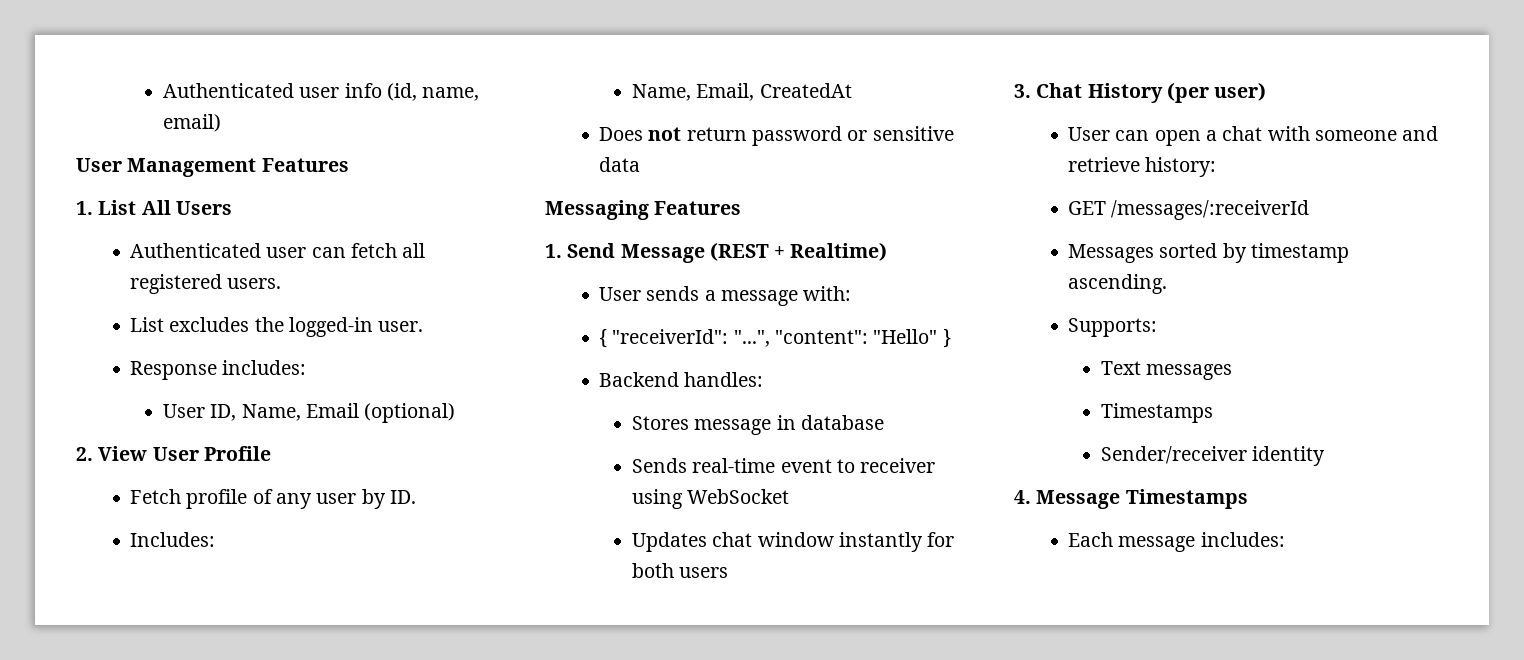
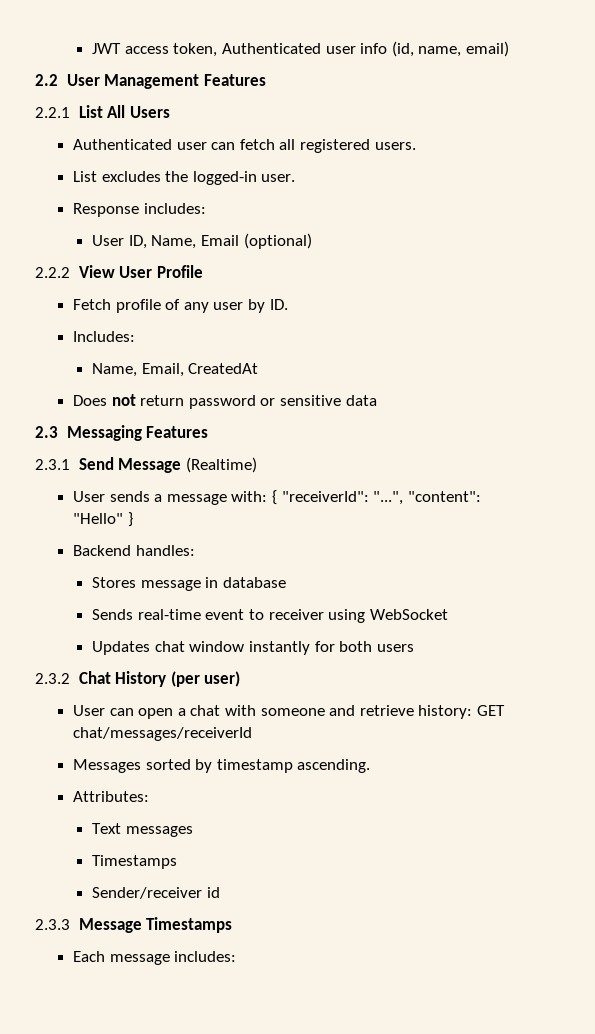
(163, 90) none -> [92,43,218,57] JWT access token,
(222, 123) none -> [35,74,58,86] 2.2
[76,201,93,215] 1. -> [35,107,70,118] 2.2.1
[76,447,93,461] 2. -> [35,267,70,278] 2.2.2
(641, 164) none -> [35,426,58,438] 2.3
[545,244,562,258] 1. -> [35,459,70,470] 2.3.1
[709,242,888,261] (REST + Realtime) -> [185,457,257,473] (Realtime)
(852, 293) // -> (268, 496) none
[1014,84,1031,98] 3. -> [35,673,70,684] 2.3.2
[1068,200,1310,220] // GET /messages/:receiverId -> [476,705,505,716] [72,727,252,741] GET chat/messages/receiverId
[1068,318,1158,337] Supports: -> [72,791,149,802] Attributes:
[1252,446,1326,466] [1014,490,1031,504] identity // 4. -> [206,887,220,898] [35,919,70,930] id // 2.3.3

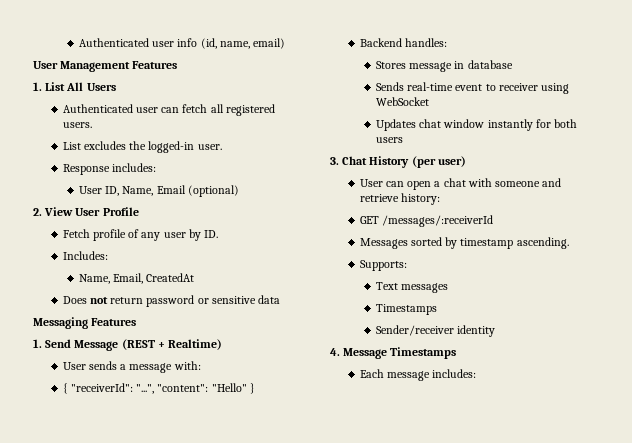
[92,43,218,57] JWT access token, -> (78, 42) none
[35,74,58,86] 2.2 -> (286, 43) none
[35,107,70,118] 2.2.1 -> [33,82,42,91] 1.
[35,267,70,278] 2.2.2 -> [33,208,42,216] 2.
[35,426,58,438] 2.3 -> (281, 299) none
[35,459,70,470] 2.3.1 -> [33,339,42,348] 1.
[185,457,257,473] (Realtime) -> [121,339,223,350] (REST + Realtime)
(268, 496) none -> (201, 365) //
[35,673,70,684] 2.3.2 -> [330,157,339,165] 3.
[476,705,505,716] [72,727,252,741] GET chat/messages/receiverId -> [359,215,493,227] // GET /messages/:receiverId
[72,791,149,802] Attributes: -> [359,260,407,271] Supports:
[206,887,220,898] [35,919,70,930] id // 2.3.3 -> [457,325,496,337] [330,348,340,356] identity // 4.

